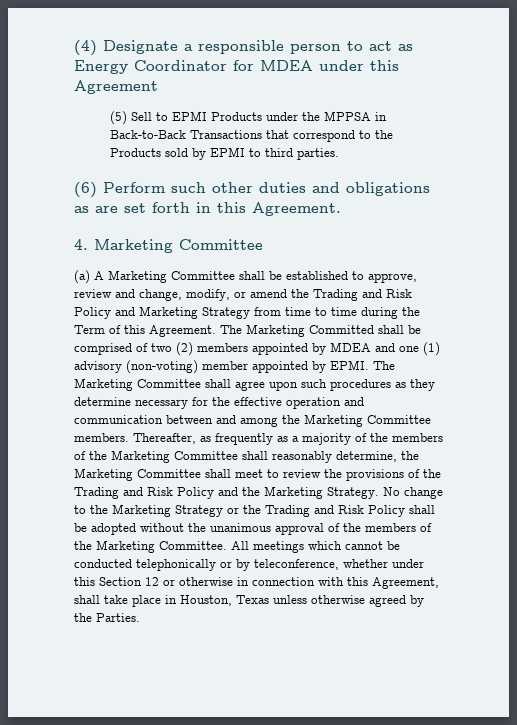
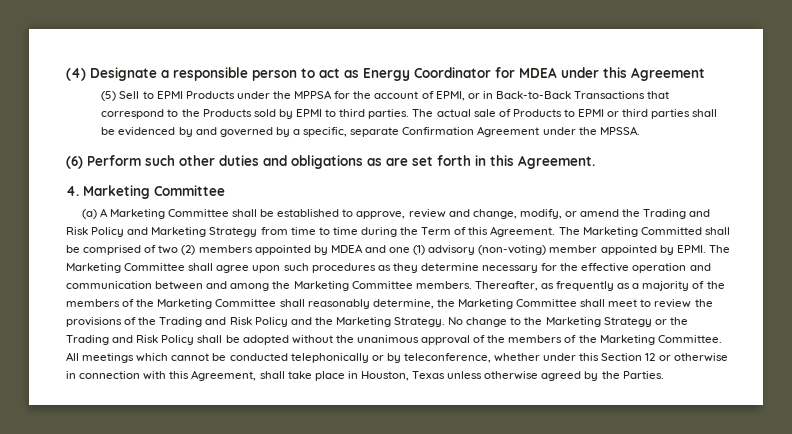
(372, 116) none -> [334,91,480,101] for the account of EPMI, or
(340, 154) none -> [412,109,718,119] [101,126,640,137] The actual sale of Products to EPMI or third parties shall be evidenced by and governed by a specific, separate Confirmation Agreement under the MPSSA.

